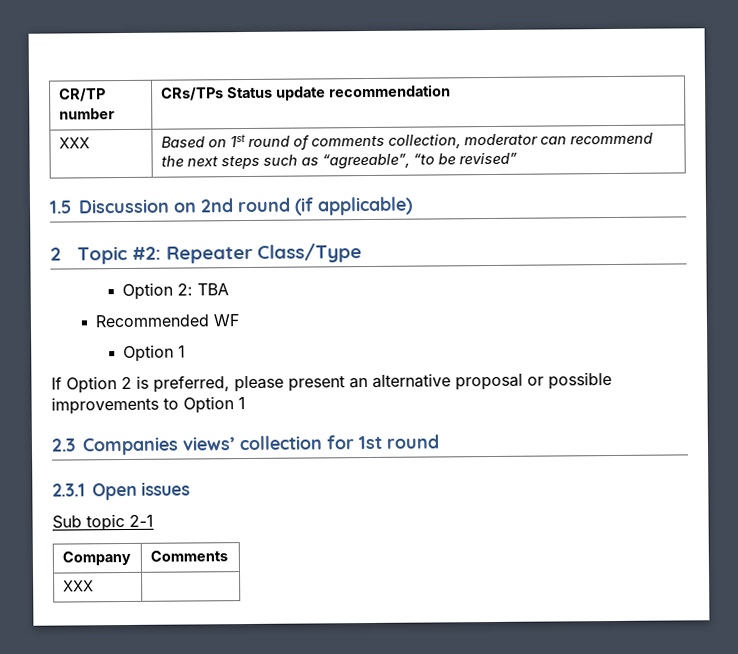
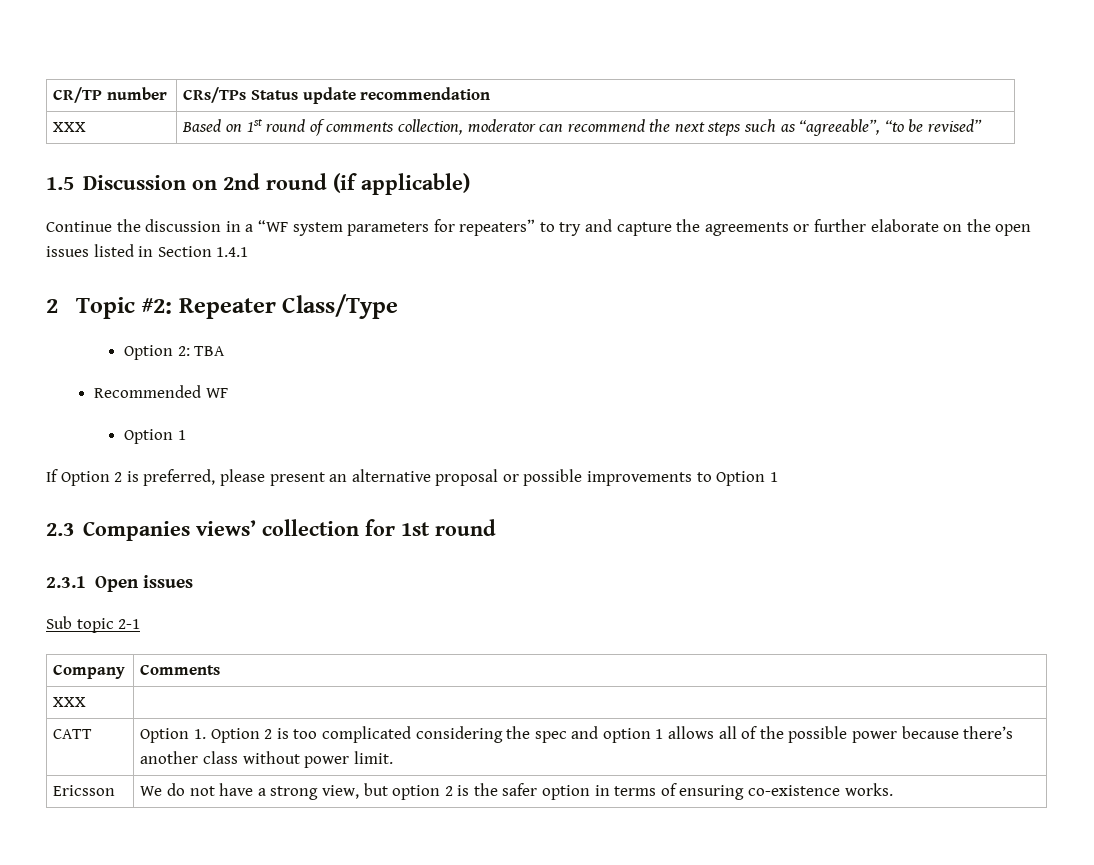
(413, 206) none -> [46,219,1032,236] [46,244,249,257] // Continue the discussion in a “WF system parameters for repeaters” to try and capture the agreements or further elaborate on the open issues listed in Section 1.4.1
(94, 586) none -> [53,729,93,739] [140,726,1014,743] [140,751,393,768] [53,785,116,796] [140,783,893,800] // CATT | Option 1. Option 2 is too complicated considering the spec and option 1 allows all of the possible power because there’s another class without power limit. // Ericsson | We do not have a strong view, but option 2 is the safer option in terms of ensuring co-existence works.

